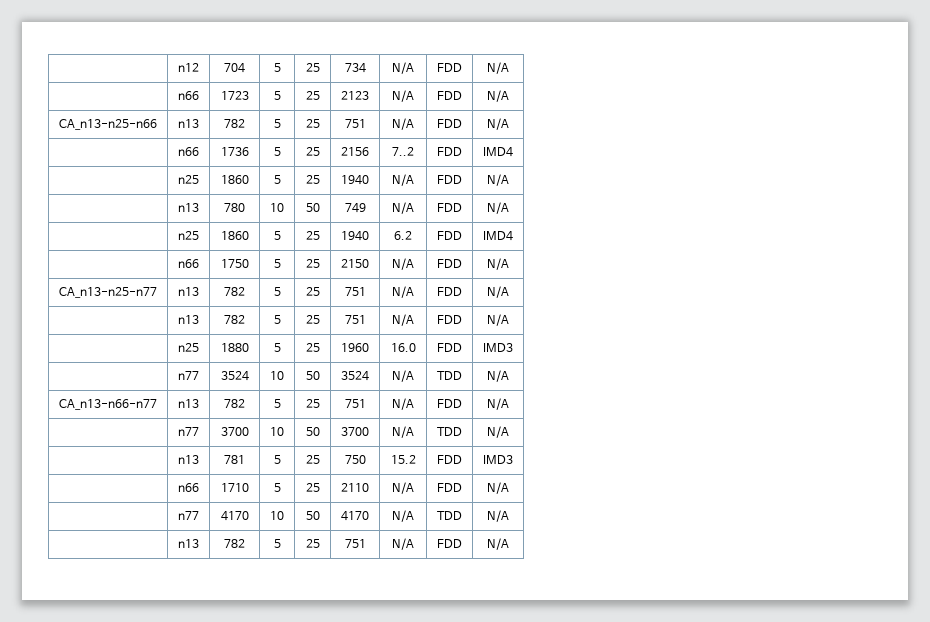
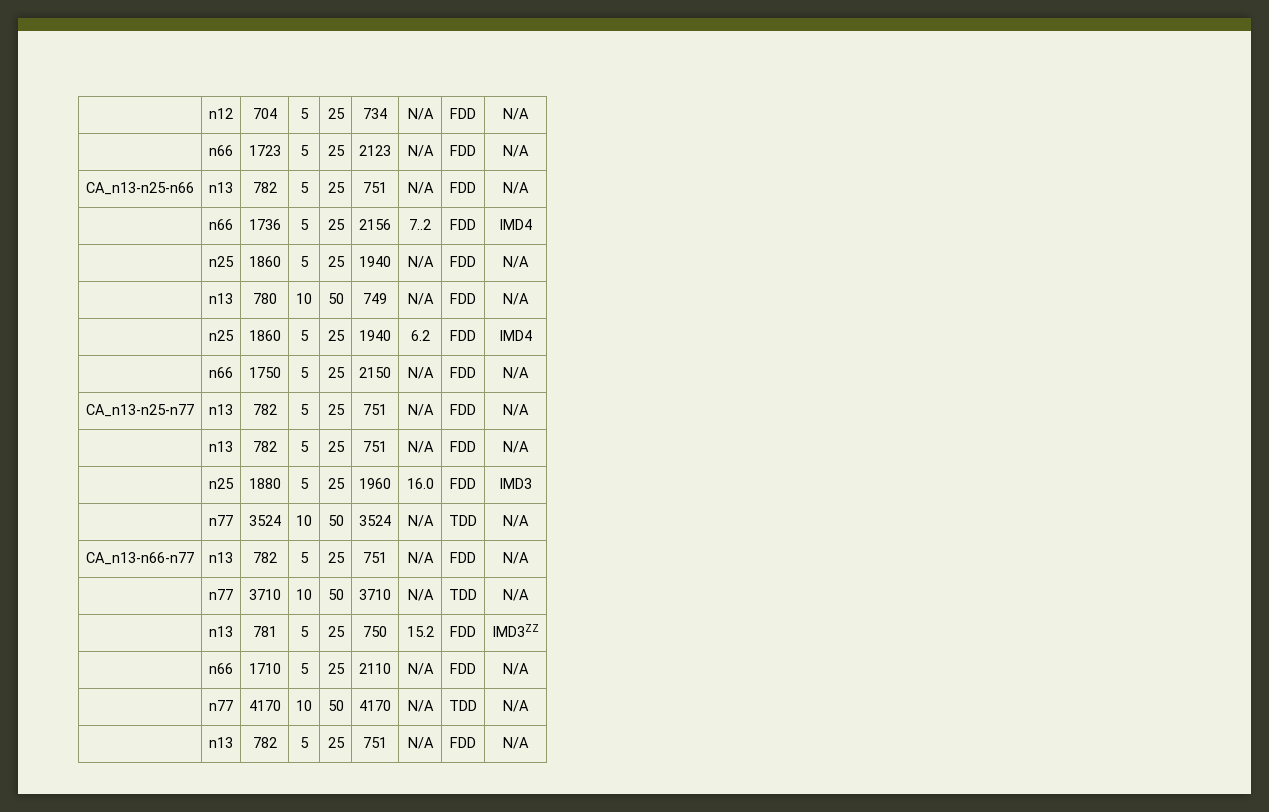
[220,427,249,436] [270,427,284,436] [305,427,320,436] [341,427,369,436] 3700 | 10 | 50 | 3700 -> [248,589,281,600] [296,589,312,600] [327,589,344,600] [359,589,391,600] 3710 | 10 | 50 | 3710
[483,455,513,464] IMD3 -> [492,624,539,637] IMD3ZZ

